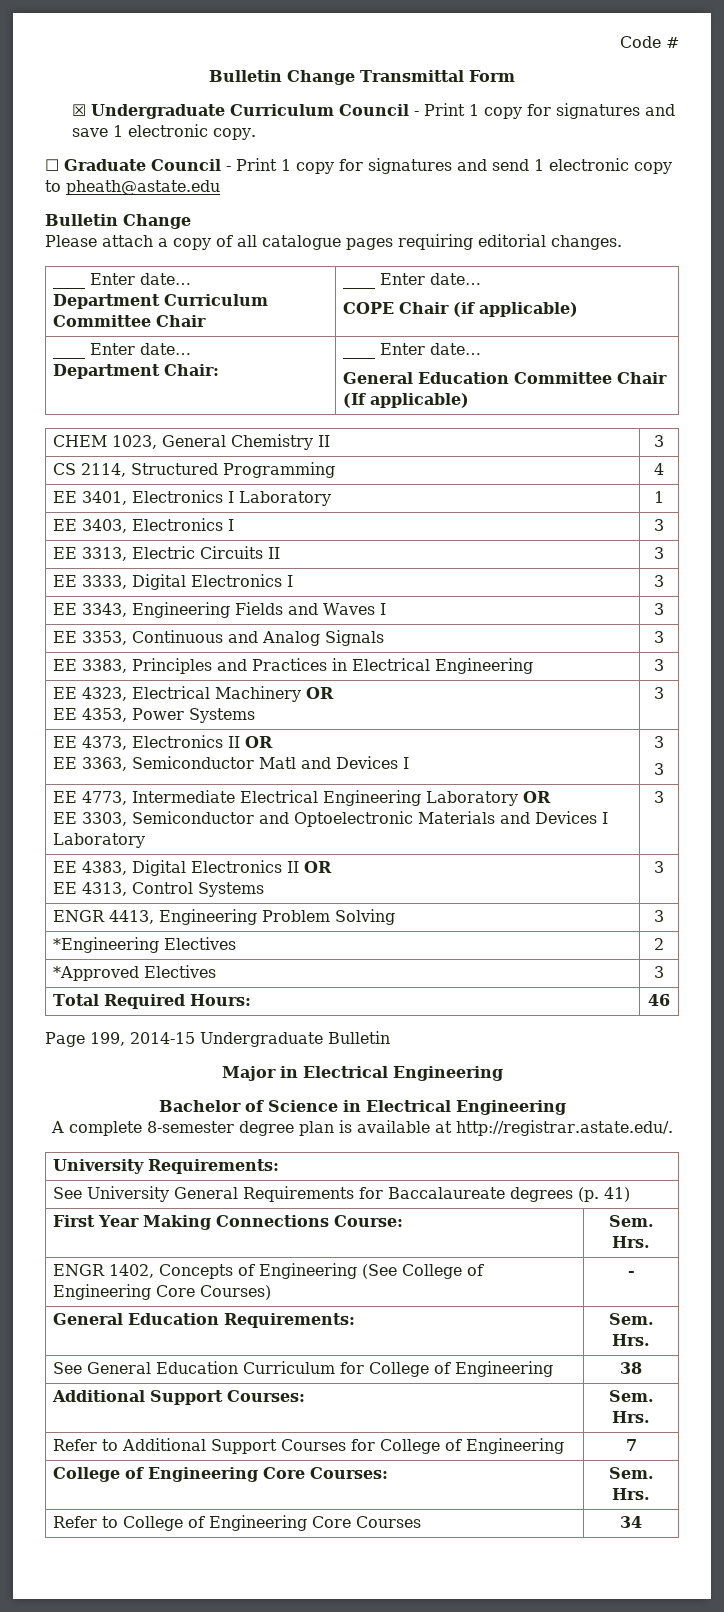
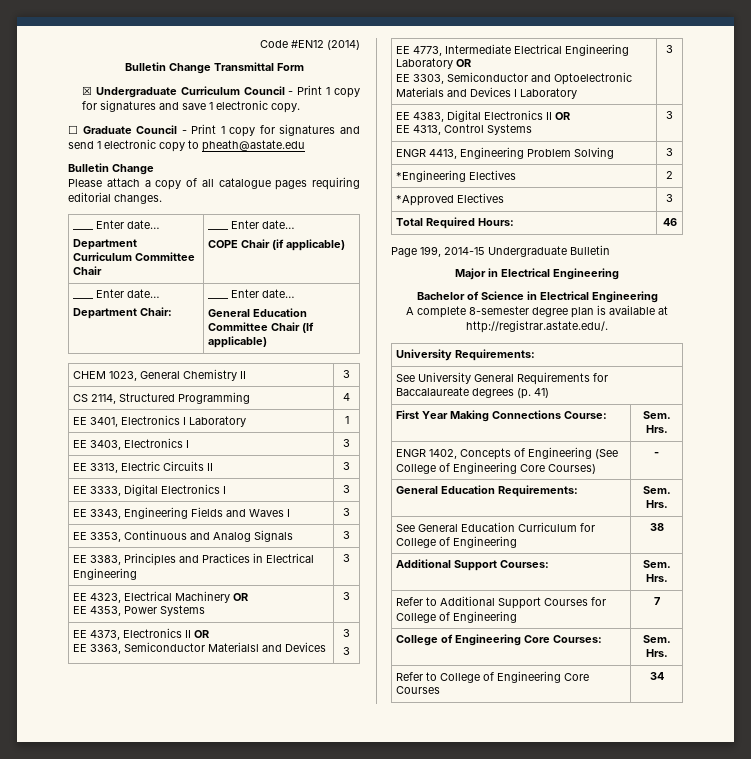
[666,37,679,48] # -> [291,40,360,50] #EN12 (2014)
[258,756,409,769] Matl and Devices I -> [208,642,327,652] Materialsl and Devices

